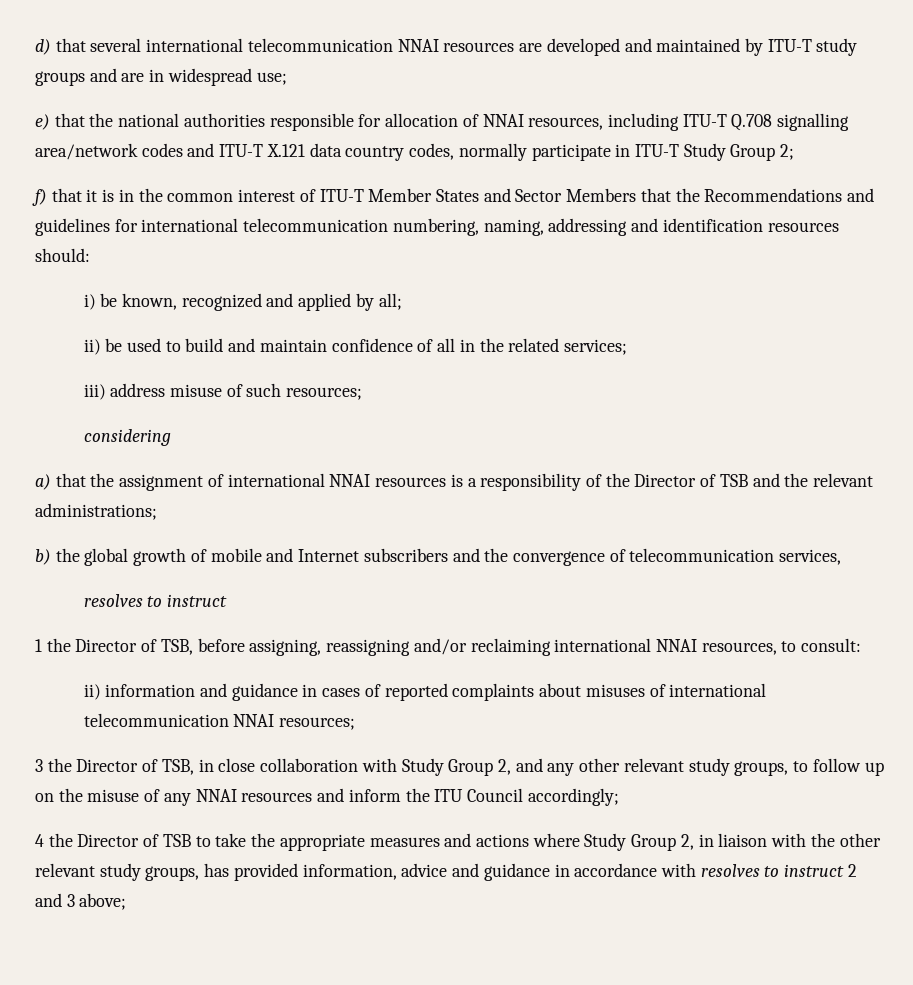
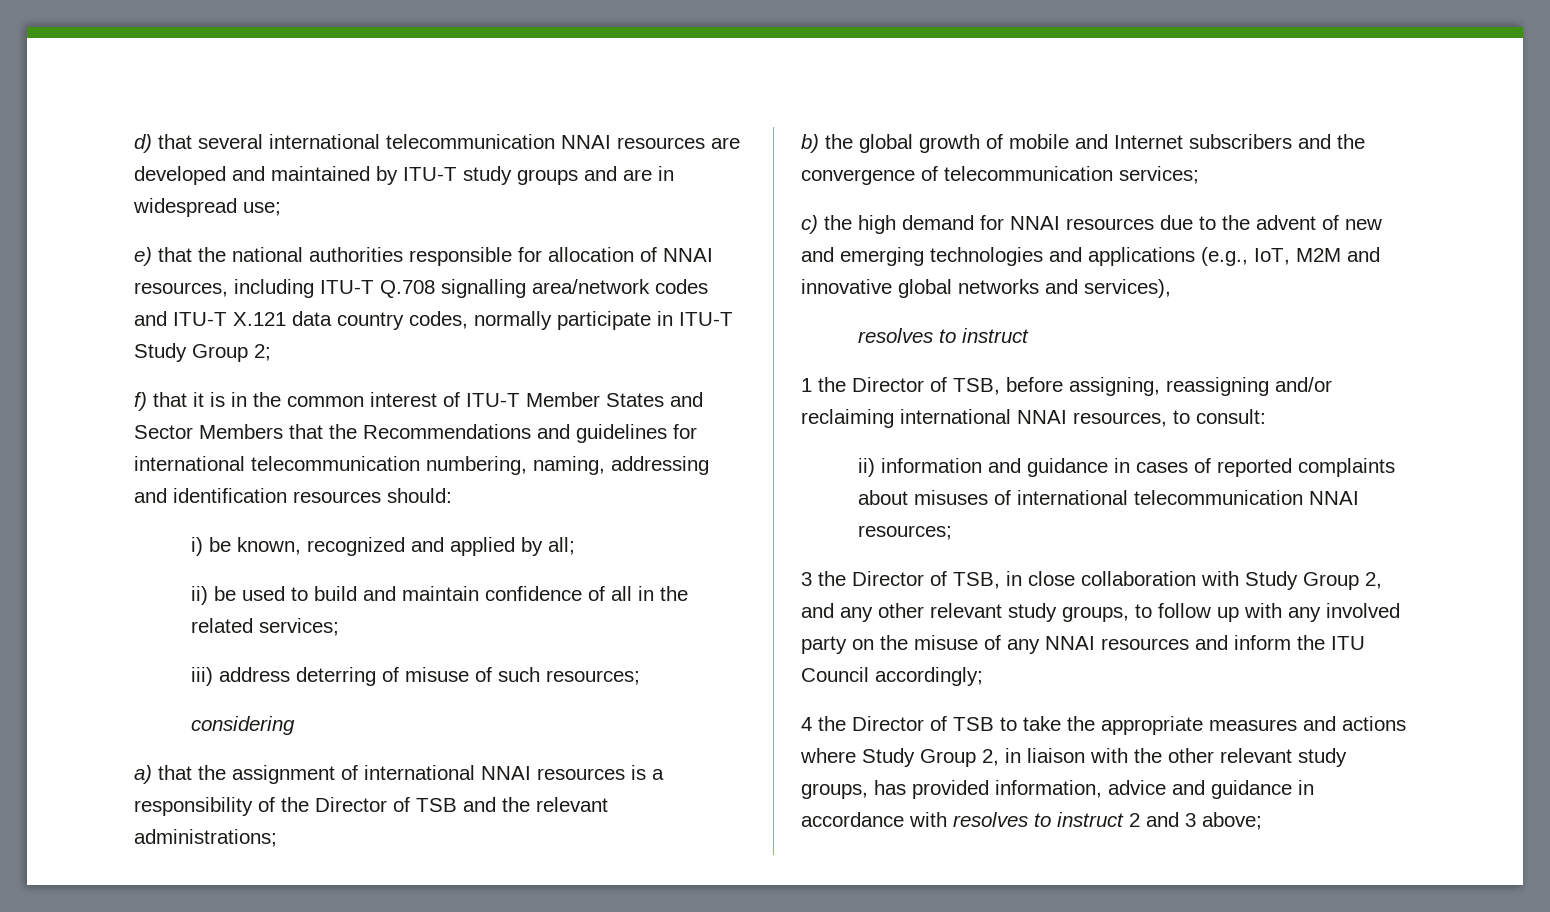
(166, 390) none -> [295,667,399,686] deterring of
[779,549,842,565] services, -> [1119,166,1199,184] [801,215,1382,234] [801,247,1380,266] [801,279,1171,298] services; // c) the high demand for NNAI resources due to the advent of new and emerging technologies and applications (e.g., IoT, M2M and innovative global networks and services),
(884, 769) none -> [1244,603,1400,622] [801,636,847,654] with any involved party

